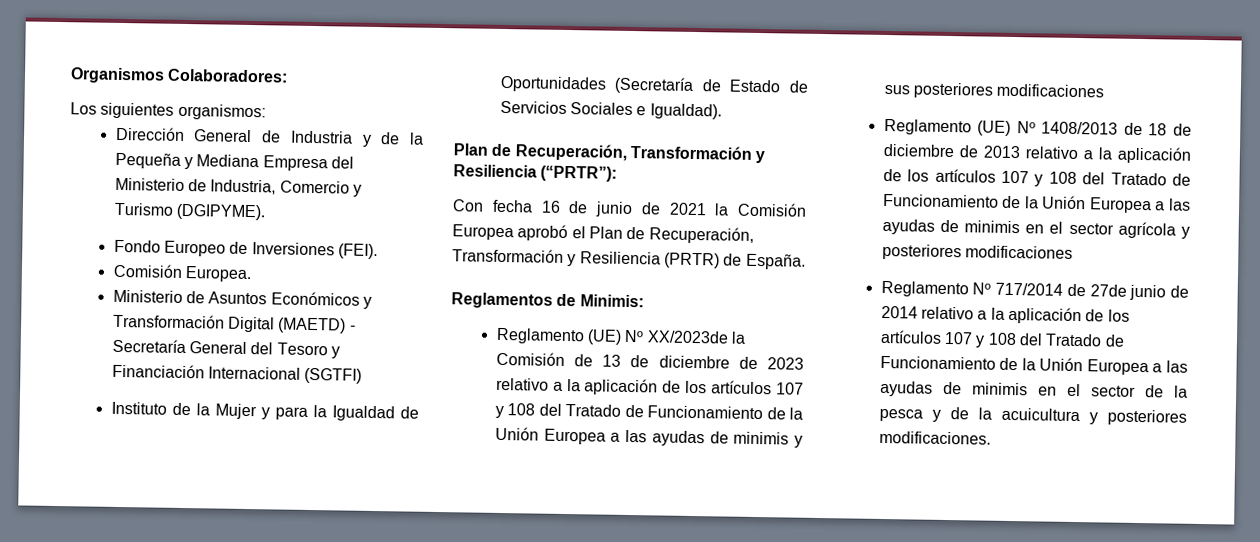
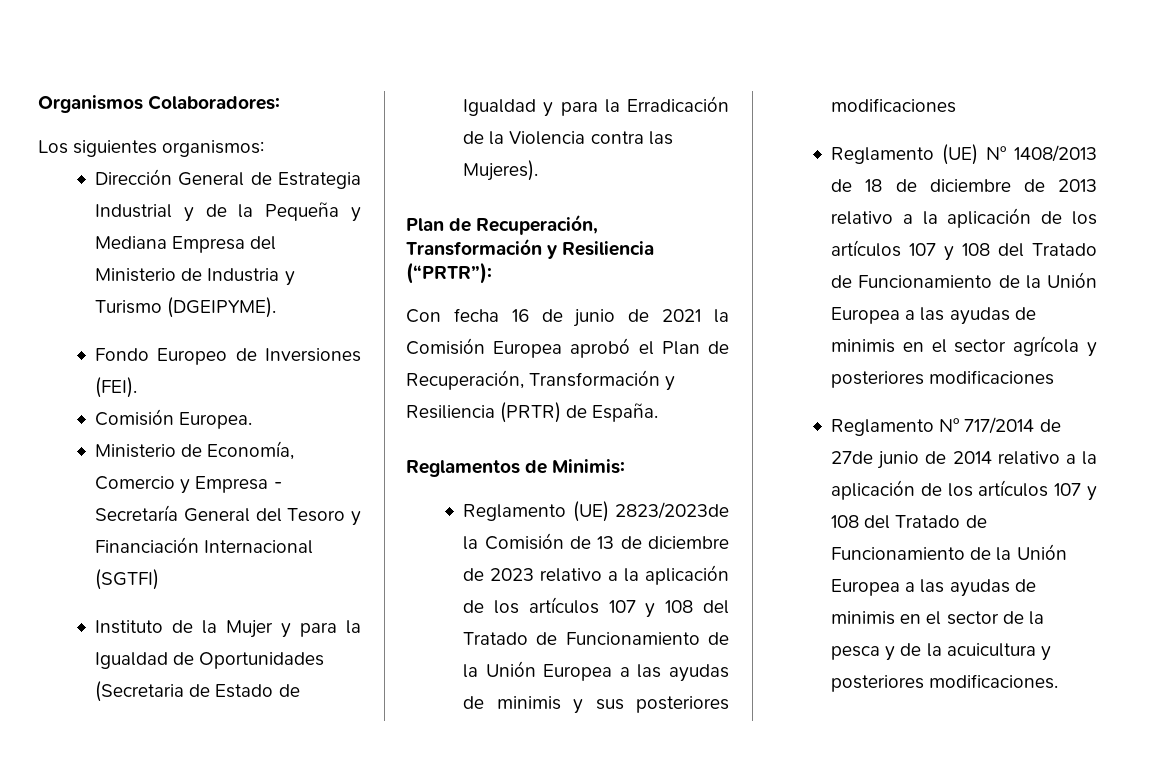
[289,130,353,144] Industria -> [278,172,361,189] [95,204,173,218] Estrategia Industrial
[210,179,350,195] Industria, Comercio -> [207,268,280,282] Industria
[176,203,266,221] (DGIPYME). -> [167,297,277,318] (DGEIPYME).
[208,291,373,309] [112,313,347,334] Asuntos Económicos y Transformación Digital (MAETD) -> [207,441,295,460] [95,476,269,494] Economía, Comercio y Empresa
[614,76,695,94] (Secretaría -> [95,681,185,702] (Secretaria
[499,100,722,120] Servicios Sociales e Igualdad). -> [463,96,729,117] [463,131,673,145] [463,160,539,181] Igualdad y para la Erradicación de la Violencia contra las Mujeres).
[624,329,729,344] Nº XX/2023de -> [615,502,729,519] 2823/2023de

